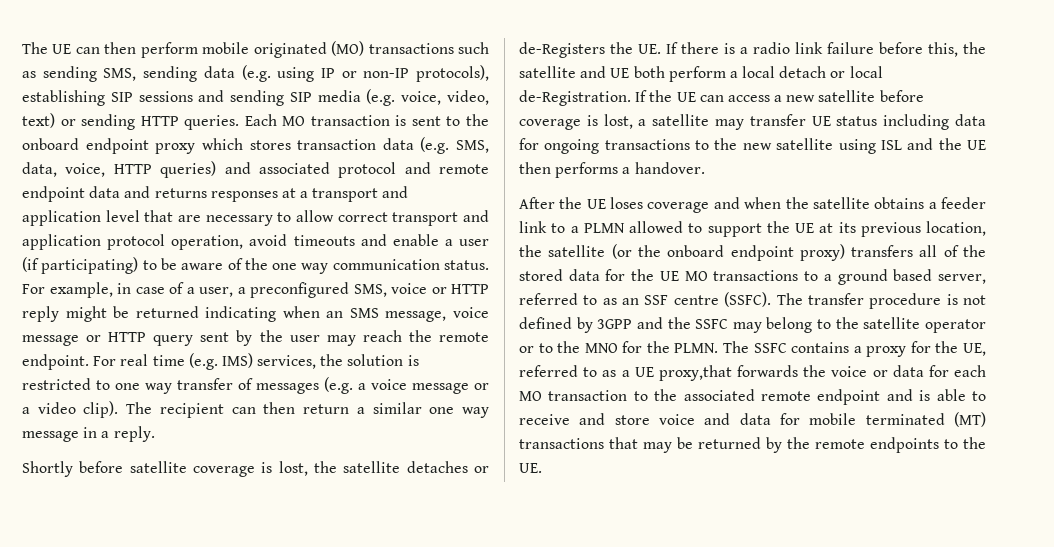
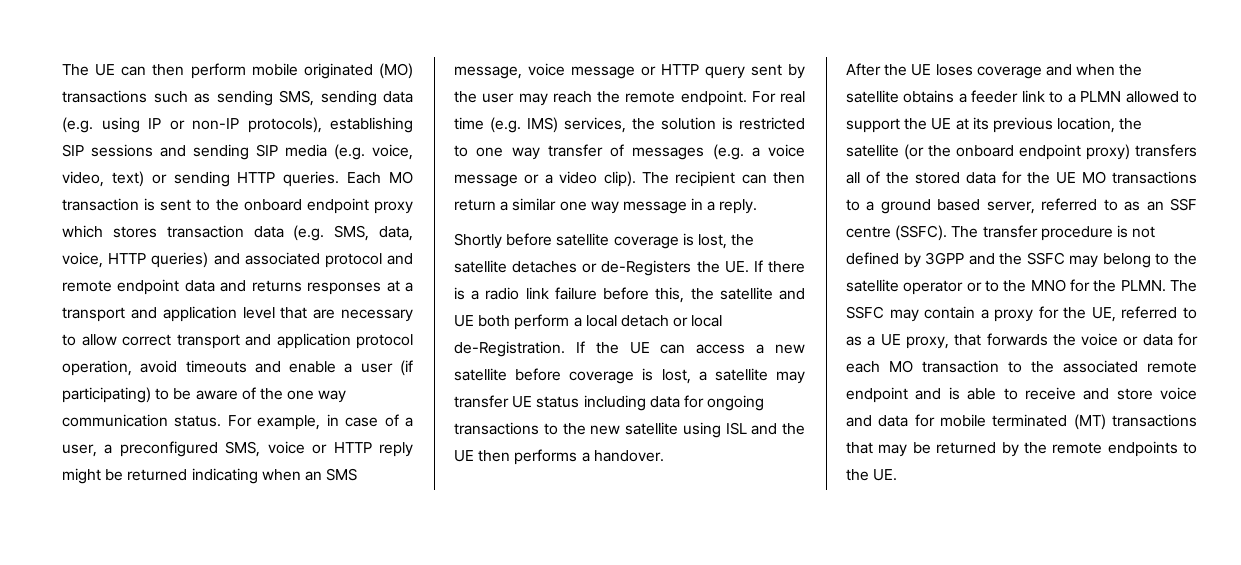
[791,342,850,353] contains -> [889,306,976,322] may contain
[658,365,732,381] proxy,that -> [905,334,982,349] proxy, that

